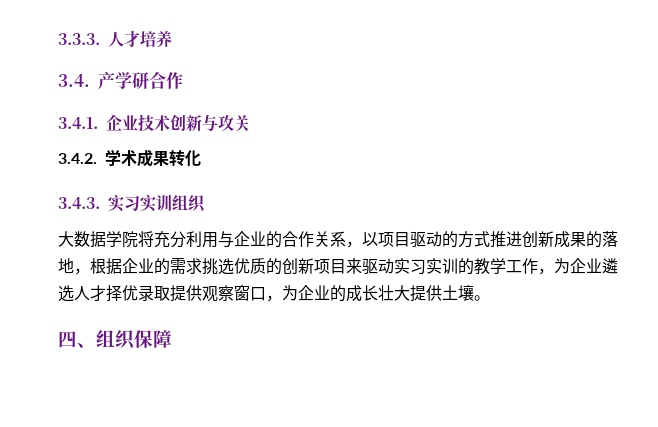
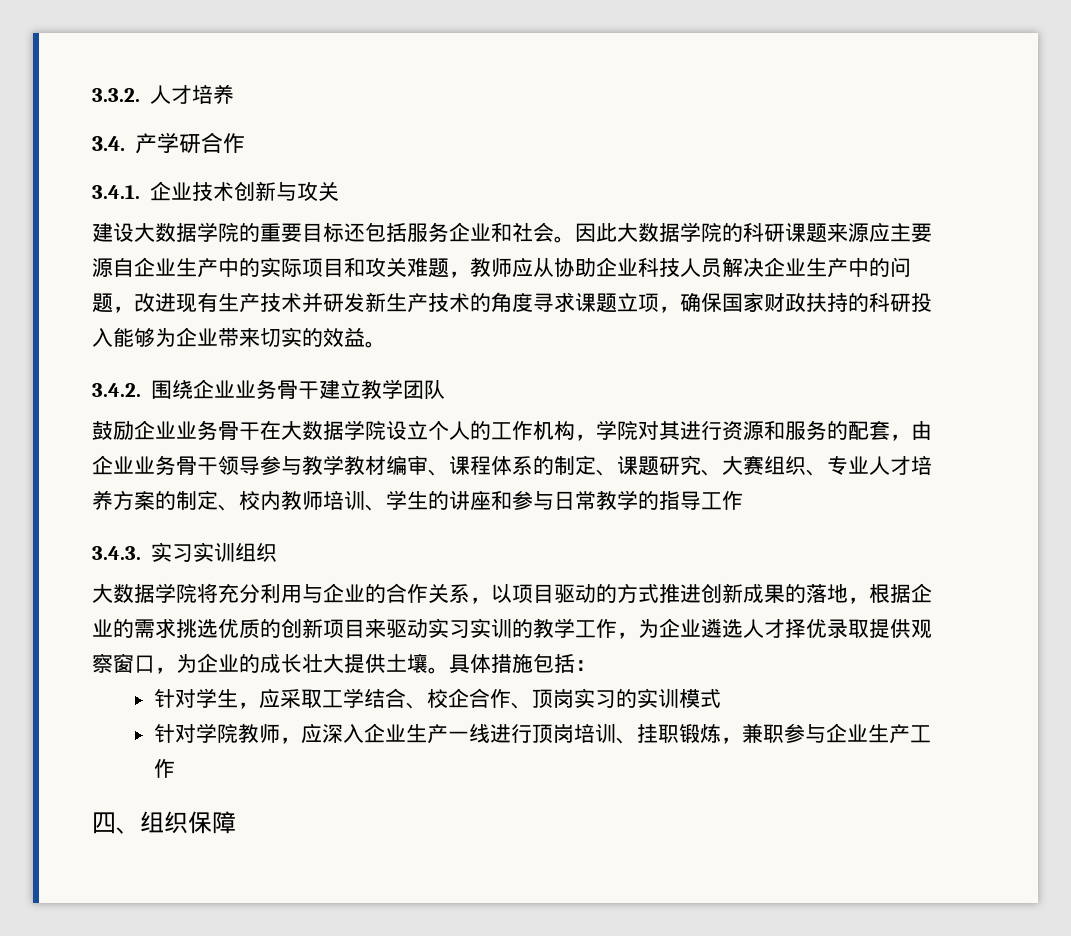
[58,33,100,45] 3.3.3. -> [92,88,140,102] 3.3.2.
[58,149,201,167] 3.4.2.学术成果转化 -> [92,222,932,243] [92,257,911,278] [92,292,932,313] [92,327,386,348] [92,379,446,400] [92,420,932,441] [92,455,932,476] [92,490,743,511] 建设大数据学院的重要目标还包括服务企业和社会。因此大数据学院的科研课题来源应主要源自企业生产中的实际项目和攻关难题，教师应从协助企业科技人员解决企业生产中的问题，改进现有生产技术并研发新生产技术的角度寻求课题立项，确保国家财政扶持的科研投入能够为企业带来切实的效益。 // 3.4.2.围绕企业业务骨干建立教学团队 // 鼓励企业业务骨干在大数据学院设立个人的工作机构，学院对其进行资源和服务的配套，由企业业务骨干领导参与教学教材编审、课程体系的制定、课题研究、大赛组织、专业人才培养方案的制定、校内教师培训、学生的讲座和参与日常教学的指导工作
(490, 298) none -> [449,653,596,674] [153,688,721,709] [153,723,931,744] [153,759,175,778] 具体措施包括： // 针对学生，应采取工学结合、校企合作、顶岗实习的实训模式 // 针对学院教师，应深入企业生产一线进行顶岗培训、挂职锻炼，兼职参与企业生产工作

